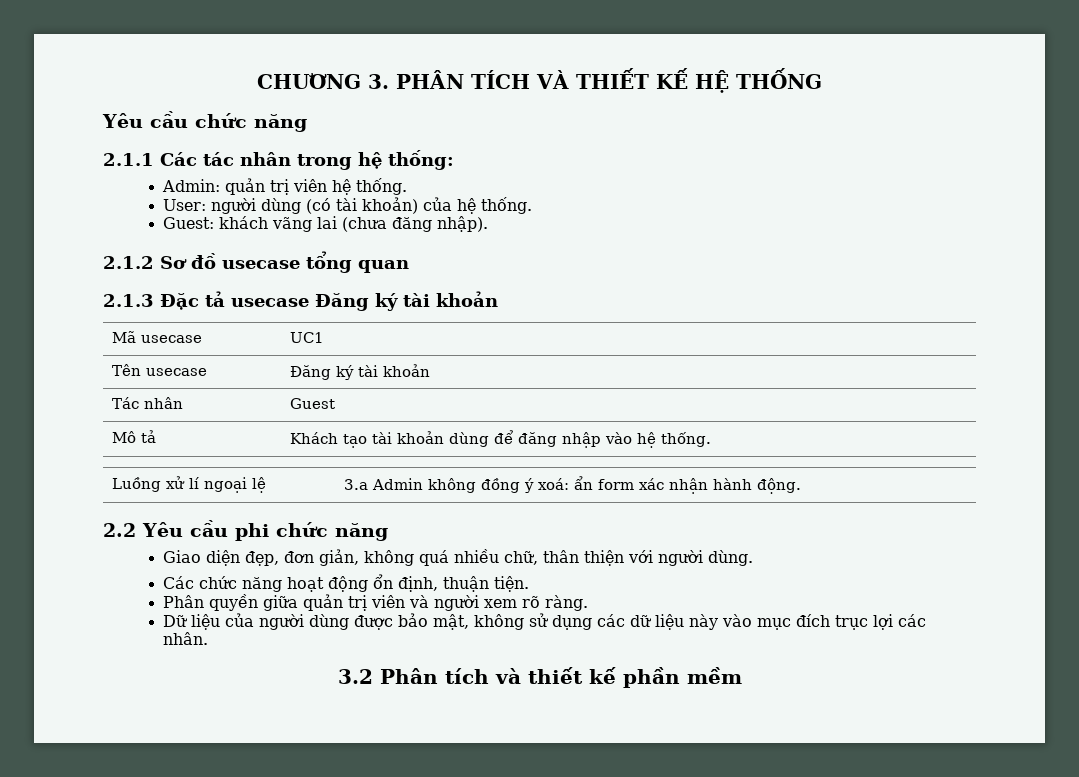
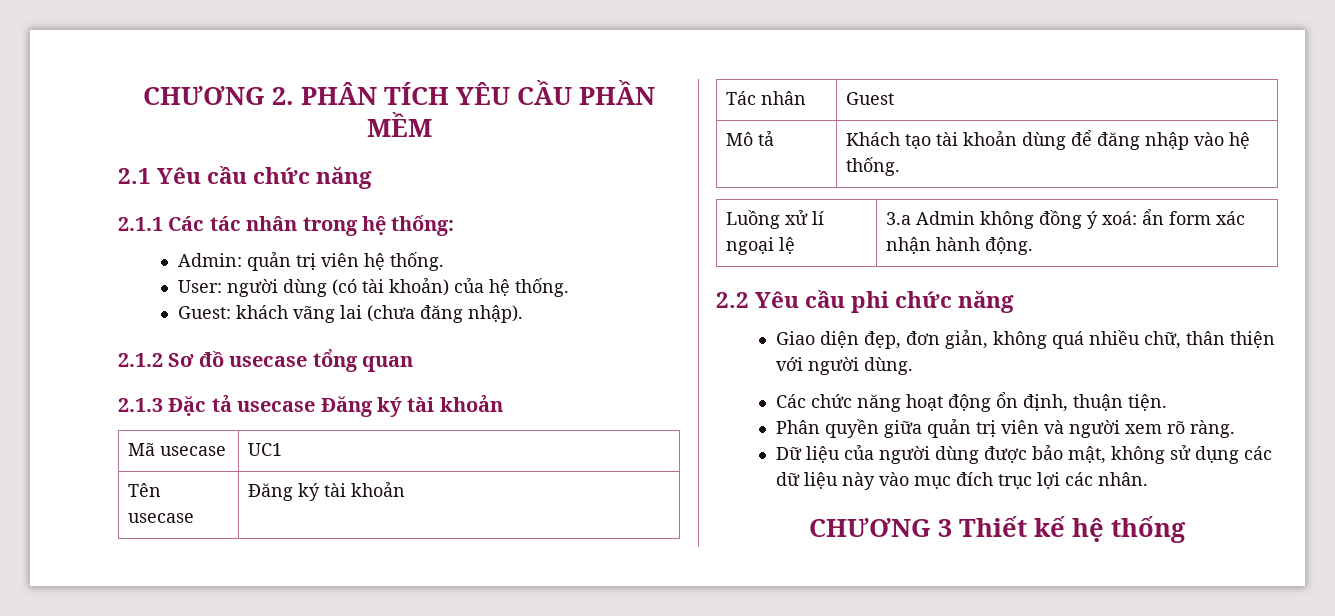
[257,73,390,89] CHƯƠNG 3. -> [143,86,294,105] CHƯƠNG 2.
[536,68,822,93] VÀ THIẾT KẾ HỆ THỐNG // -> [456,80,655,105] [366,112,432,137] [118,168,151,184] YÊU CẦU PHẦN MỀM // 2.1
[337,667,742,688] 3.2 Phân tích và thiết kế phần mềm -> [809,516,1186,543] CHƯƠNG 3 Thiết kế hệ thống

